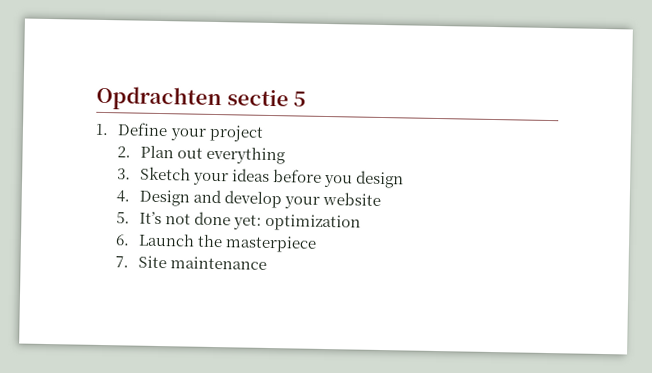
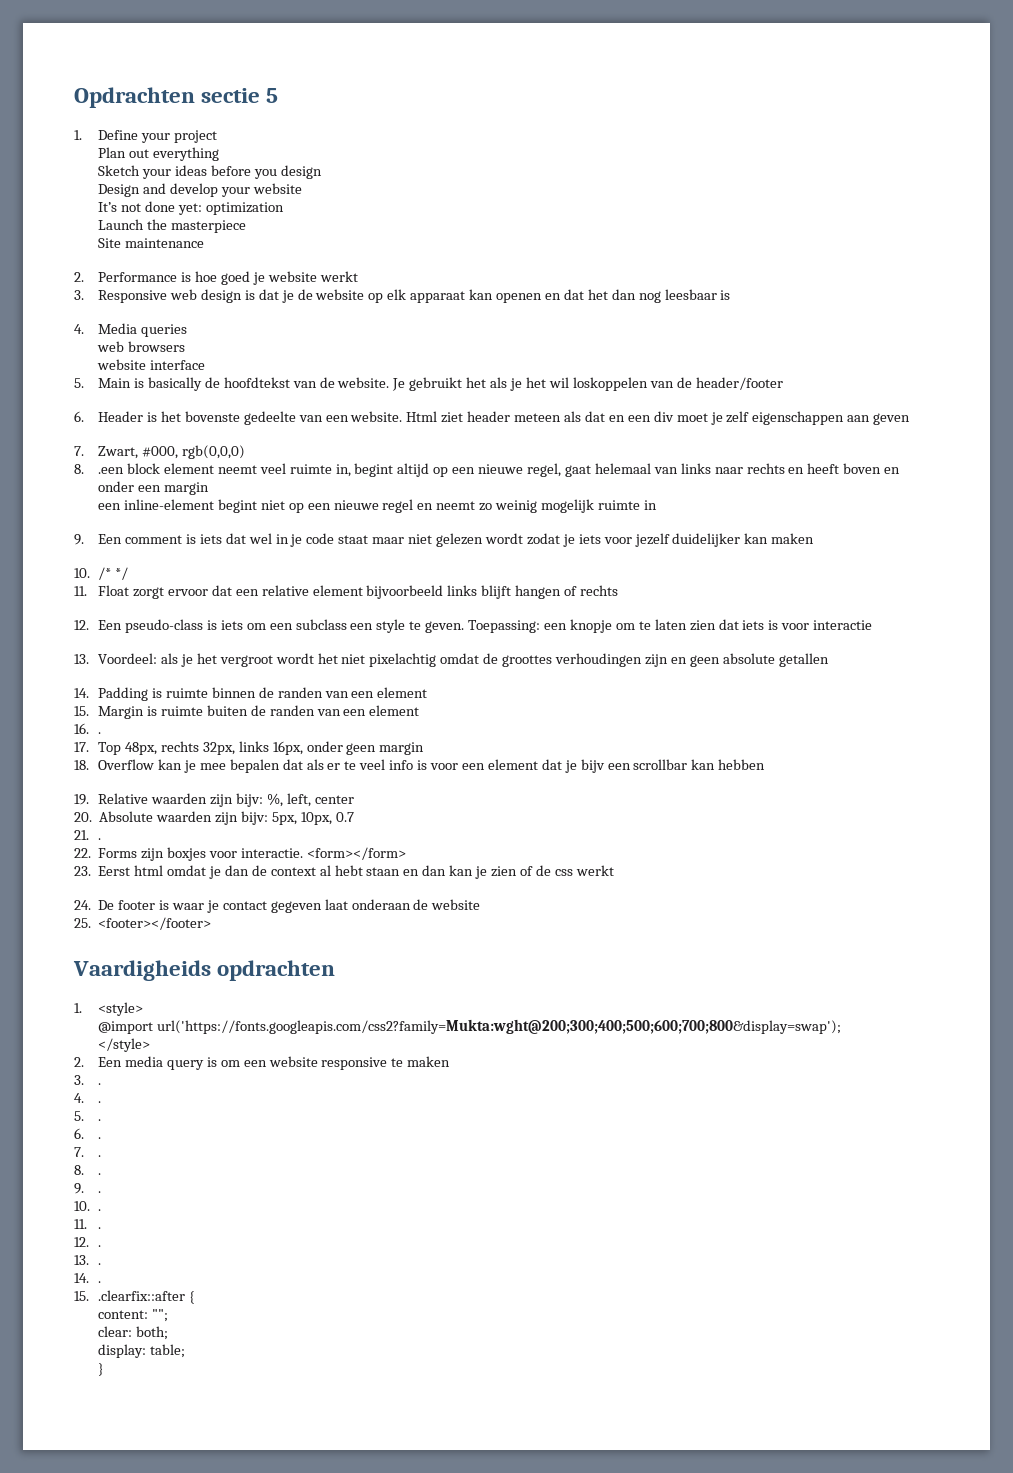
[117,146,132,158] 2. -> (217, 136) none
[117,168,132,180] 3. -> (219, 154) none
[116,190,131,203] 4. -> (322, 172) none
[116,211,131,224] 5. -> (302, 188) none
[115,234,131,246] 6. -> (284, 208) none
[115,256,130,268] 7. -> (246, 226) none
(267, 263) none -> [74,271,358,285] [74,289,731,303] [74,323,187,337] [97,341,185,352] [97,359,205,370] [74,377,783,391] [74,411,911,425] [74,445,245,459] [74,463,901,477] [98,481,209,495] [98,499,657,513] [74,533,815,547] [74,567,128,580] [74,585,619,599] [74,619,873,633] [74,653,829,667] [74,687,428,701] [74,705,420,719] [74,723,102,734] [74,741,425,755] [74,759,766,773] [74,793,354,807] [74,811,354,825] [74,830,102,840] [74,847,406,861] [74,865,614,879] [74,899,481,913] [74,917,212,930] [73,960,336,981] [74,1002,144,1016] [98,1019,841,1034] [98,1038,151,1052] [74,1056,451,1070] [74,1075,102,1085] [74,1093,102,1103] [74,1111,102,1121] [74,1128,102,1139] [74,1147,102,1157] [74,1165,102,1175] [74,1183,102,1194] [74,1201,102,1211] [74,1219,102,1229] [74,1237,102,1247] [74,1255,102,1265] [74,1273,102,1283] [74,1290,195,1304] [98,1309,168,1322] [98,1326,168,1340] [98,1344,185,1358] [98,1363,105,1376] // 2. Performance is hoe goed je website werkt // 3. Responsive web design is dat je de website op elk apparaat kan openen en dat het dan nog leesbaar is // 4. Media queries // web browsers // website interface // 5. Main is basically de hoofdtekst van de website. Je gebruikt het als je het wil loskoppelen van de header/footer // 6. Header is het bovenste gedeelte van een website. Html ziet header meteen als dat en een div moet je zelf eigenschappen aan geven // 7. Zwart, #000, rgb(0,0,0) // 8. .een block element neemt veel ruimte in, begint altijd op een nieuwe regel, gaat helemaal van links naar rechts en heeft boven en onder een margin // een inline-element begint niet op een nieuwe regel en neemt zo weinig mogelijk ruimte in // 9. Een comment is iets dat wel in je code staat maar niet gelezen wordt zodat je iets voor jezelf duidelijker kan maken // 10. /* */ // 11. Float zorgt ervoor dat een relative element bijvoorbeeld links blijft hangen of rechts // 12. Een pseudo-class is iets om een subclass een style te geven. Toepassing: een knopje om te laten zien dat iets is voor interactie // 13. Voordeel: als je het vergroot wordt het niet pixelachtig omdat de groottes verhoudingen zijn en geen absolute getallen // 14. Padding is ruimte binnen de randen van een element // 15. Margin is ruimte buiten de randen van een element // 16. . // 17. Top 48px, rechts 32px, links 16px, onder geen margin // 18. Overflow kan je mee bepalen dat als er te veel info is voor een element dat je bijv een scrollbar kan hebben // 19. Relative waarden zijn bijv: %, left, center // 20. Absolute waarden zijn bijv: 5px, 10px, 0.7 // 21. . // 22. Forms zijn boxjes voor interactie. <form></form> // 23. Eerst html omdat je dan de context al hebt staan en dan kan je zien of de css werkt // 24. De footer is waar je contact gegeven laat onderaan de website // 25. <footer></footer> // Vaardigheids opdrachten // 1. <style> // @import url('https://fonts.googleapis.com/css2?family=Mukta:wght@200;300;400;500;600;700;800&display=swap'); // </style> // 2. Een media query is om een website responsive te maken // 3. . // 4. . // 5. . // 6. . // 7. . // 8. . // 9. . // 10. . // 11. . // 12. . // 13. . // 14. . // 15. .clearfix::after { // content: ""; // clear: both; // display: table; // }

